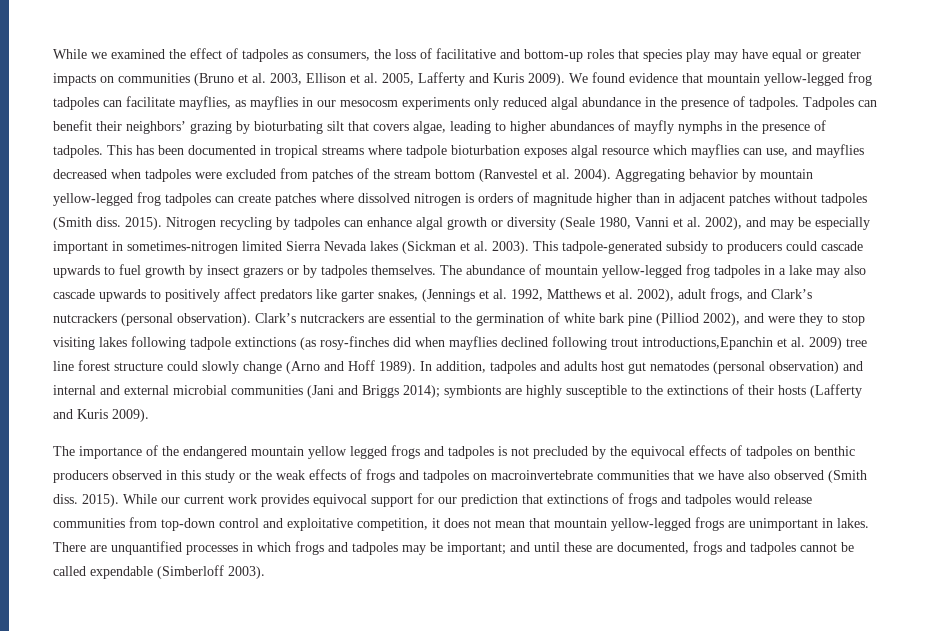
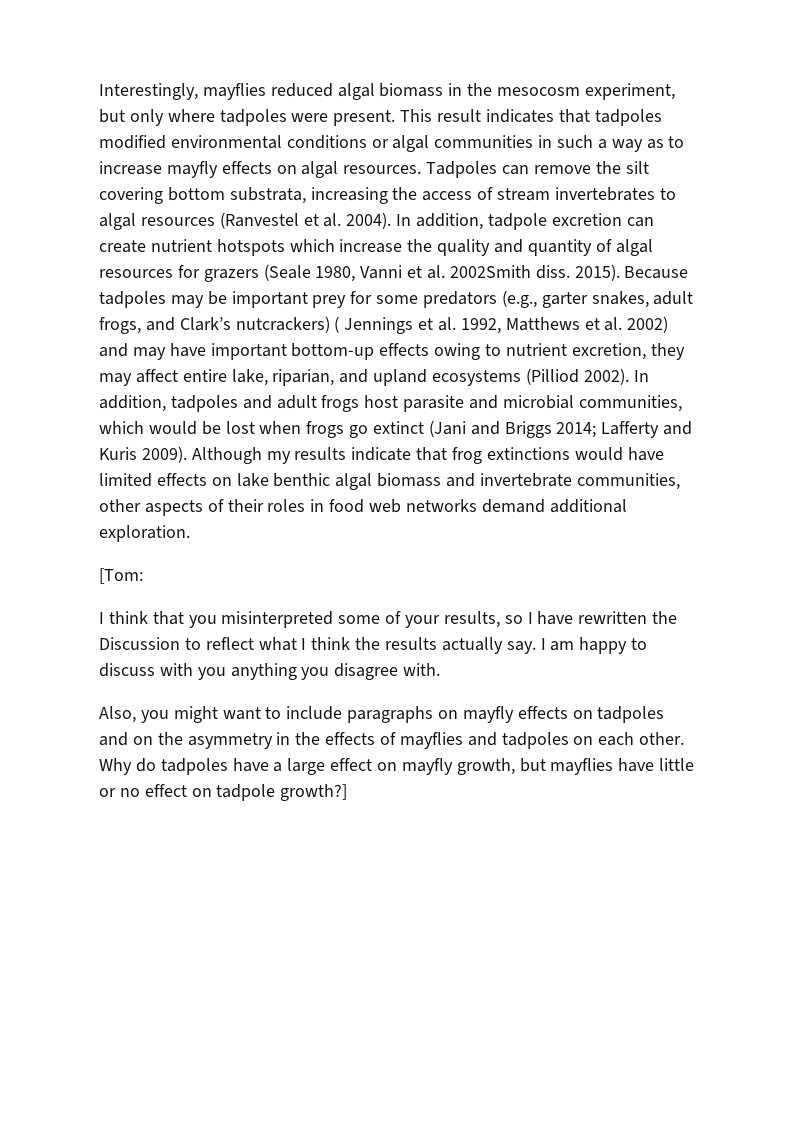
[53,48,861,62] [53,72,872,86] [53,96,499,110] While we examined the effect of tadpoles as consumers, the loss of facilitative and bottom-up roles that species play may have equal or greater impacts on communities (Bruno et al. 2003, Ellison et al. 2005, Lafferty and Kuris 2009). We found evidence that mountain yellow-legged frog tadpoles can facilitate mayflies, as mayflies in our mesocosm experiments only -> [99,83,266,100] Interestingly, mayflies
[582,96,877,110] [53,120,826,134] [53,144,864,158] [53,168,813,182] [53,192,867,206] [53,217,556,230] abundance in the presence of tadpoles. Tadpoles can benefit their neighbors’ grazing by bioturbating silt that covers algae, leading to higher abundances of mayfly nymphs in the presence of tadpoles. This has been documented in tropical streams where tadpole bioturbation exposes algal resource which mayflies can use, and mayflies decreased when tadpoles were excluded from patches of the stream bottom (Ranvestel et al. 2004). Aggregating behavior by mountain yellow-legged frog tadpoles can create patches where dissolved nitrogen is orders of magnitude higher than in adjacent patches without tadpoles (Smith diss. 2015). Nitrogen recycling by tadpoles can enhance algal growth or diversity -> [379,83,675,100] [99,109,662,126] [99,135,685,152] [99,161,649,178] [99,187,676,204] [99,212,654,230] [99,239,653,256] [99,265,259,282] biomass in the mesocosm experiment, but only where tadpoles were present. This result indicates that tadpoles modified environmental conditions or algal communities in such a way as to increase mayfly effects on algal resources. Tadpoles can remove the silt covering bottom substrata, increasing the access of stream invertebrates to algal resources (Ranvestel et al. 2004). In addition, tadpole excretion can create nutrient hotspots which increase the quality and quantity of algal resources for grazers
[705,217,870,230] [53,241,863,254] [53,264,866,278] [53,288,475,302] 2002), and may be especially important in sometimes-nitrogen limited Sierra Nevada lakes (Sickman et al. 2003). This tadpole-generated subsidy to producers could cascade upwards to fuel growth by insect grazers or by tadpoles themselves. The abundance of mountain yellow-legged frog tadpoles in a lake may also cascade upwards to positively affect predators like garter snakes, (Jennings -> [449,264,689,281] [99,290,694,308] [99,316,414,334] 2002Smith diss. 2015). Because tadpoles may be important prey for some predators (e.g., garter snakes, adult frogs, and Clark’s nutcrackers) ( Jennings
[637,288,812,302] [53,312,865,326] [53,336,867,350] [53,360,863,374] [53,384,862,398] [53,409,149,422] [53,445,855,459] [53,469,867,483] [53,493,812,507] [53,517,869,531] [53,541,854,555] [53,565,265,579] 2002), adult frogs, and Clark’s nutcrackers (personal observation). Clark’s nutcrackers are essential to the germination of white bark pine (Pilliod 2002), and were they to stop visiting lakes following tadpole extinctions (as rosy-finches did when mayflies declined following trout introductions,Epanchin et al. 2009) tree line forest structure could slowly change (Arno and Hoff 1989). In addition, tadpoles and adults host gut nematodes (personal observation) and internal and external microbial communities (Jani and Briggs 2014); symbionts are highly susceptible to the extinctions of their hosts (Lafferty and Kuris 2009). // The importance of the endangered mountain yellow legged frogs and tadpoles is not precluded by the equivocal effects of tadpoles on benthic producers observed in this study or the weak effects of frogs and tadpoles on macroinvertebrate communities that we have also observed (Smith diss. 2015). While our current work provides equivocal support for our prediction that extinctions of frogs and tadpoles would release communities from top-down control and exploitative competition, it does not mean that mountain yellow-legged frogs are unimportant in lakes. There are unquantified processes in which frogs and tadpoles may be important; and until these are documented, frogs and tadpoles cannot be called expendable (Simberloff 2003). -> [627,316,669,333] [99,343,685,360] [99,368,649,386] [99,395,682,412] [99,420,693,438] [99,446,664,464] [99,473,680,490] [99,499,627,516] [99,525,190,542] [99,568,143,584] [99,611,678,628] [99,637,648,654] [99,663,441,680] [99,706,665,723] [99,732,685,749] [99,758,695,775] [99,784,348,801] 2002) and may have important bottom-up effects owing to nutrient excretion, they may affect entire lake, riparian, and upland ecosystems (Pilliod 2002). In addition, tadpoles and adult frogs host parasite and microbial communities, which would be lost when frogs go extinct (Jani and Briggs 2014; Lafferty and Kuris 2009). Although my results indicate that frog extinctions would have limited effects on lake benthic algal biomass and invertebrate communities, other aspects of their roles in food web networks demand additional exploration. // [Tom: // I think that you misinterpreted some of your results, so I have rewritten the Discussion to reflect what I think the results actually say. I am happy to discuss with you anything you disagree with. // Also, you might want to include paragraphs on mayfly effects on tadpoles and on the asymmetry in the effects of mayflies and tadpoles on each other. Why do tadpoles have a large effect on mayfly growth, but mayflies have little or no effect on tadpole growth?]

